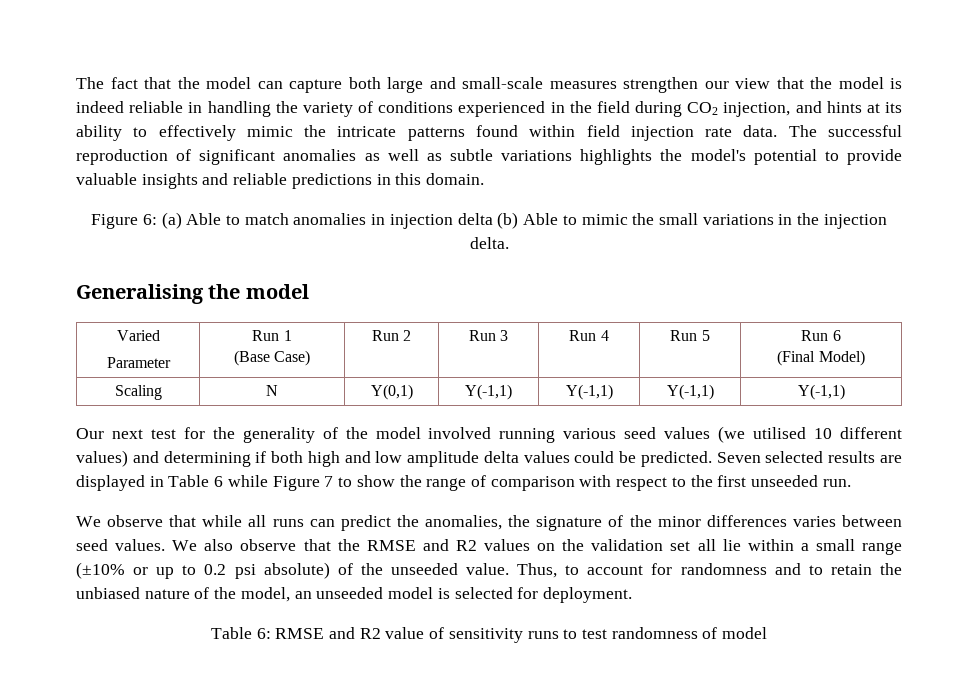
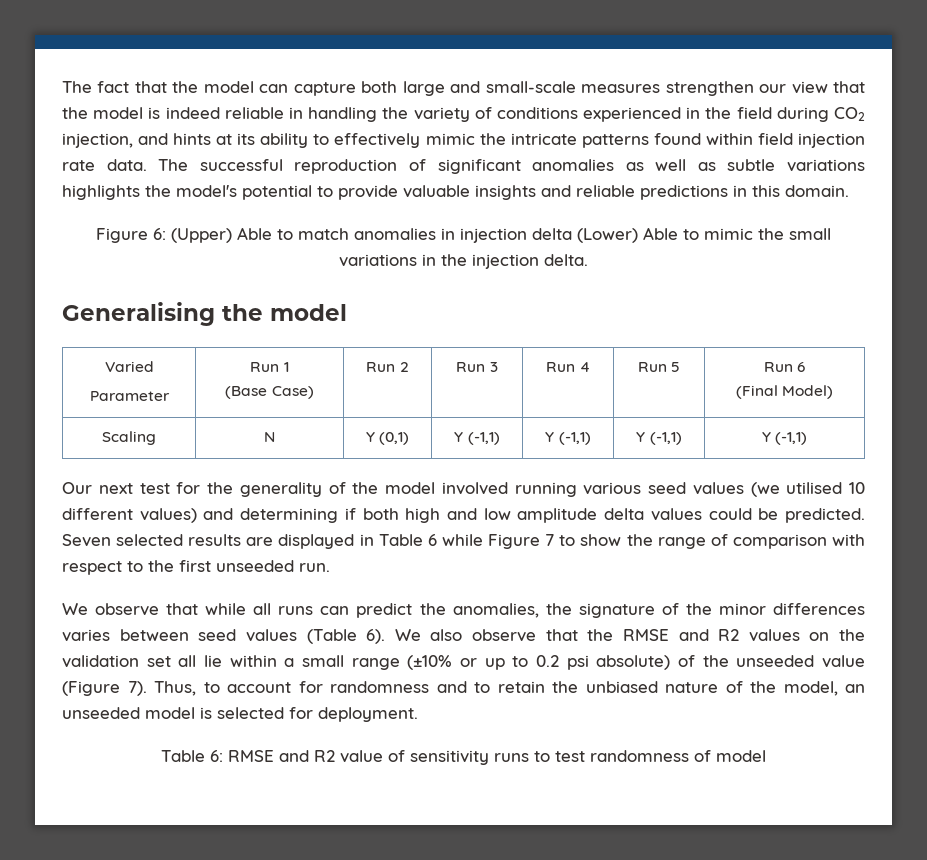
[161,212,182,229] (a) -> [171,228,232,243] (Upper)
[497,212,519,229] (b) -> [577,228,638,243] (Lower)
[370,384,413,400] [465,384,512,400] [565,384,613,400] [666,384,714,400] [797,384,845,400] Y(0,1) | Y(-1,1) | Y(-1,1) | Y(-1,1) | Y(-1,1) -> [365,432,410,445] [454,432,500,445] [545,432,591,445] [636,432,682,445] [761,432,808,445] Y (0,1) | Y (-1,1) | Y (-1,1) | Y (-1,1) | Y (-1,1)
[115,539,166,551] values. -> [245,629,386,644] values (Table 6).
[466,563,510,575] value. -> [821,655,865,668] [62,681,147,696] value (Figure 7).

